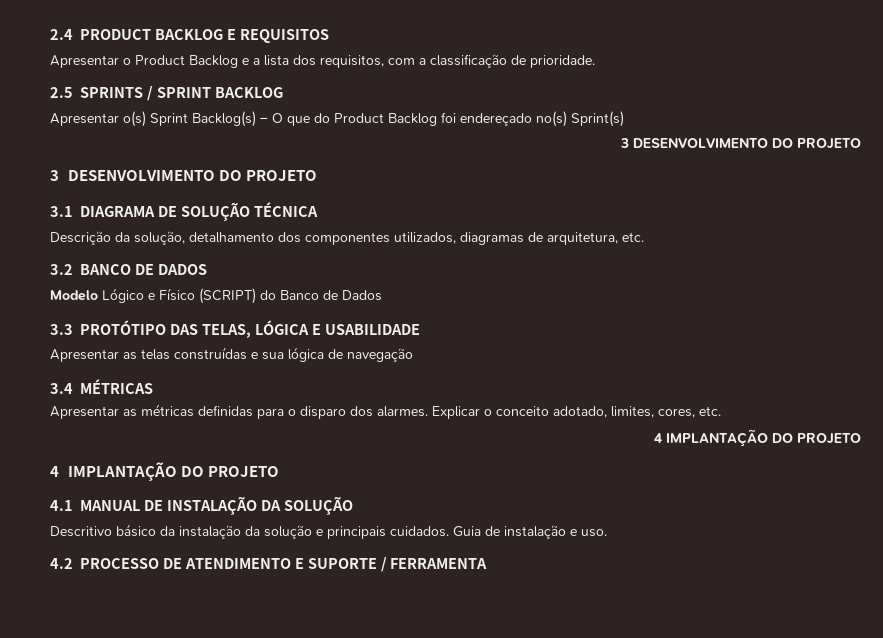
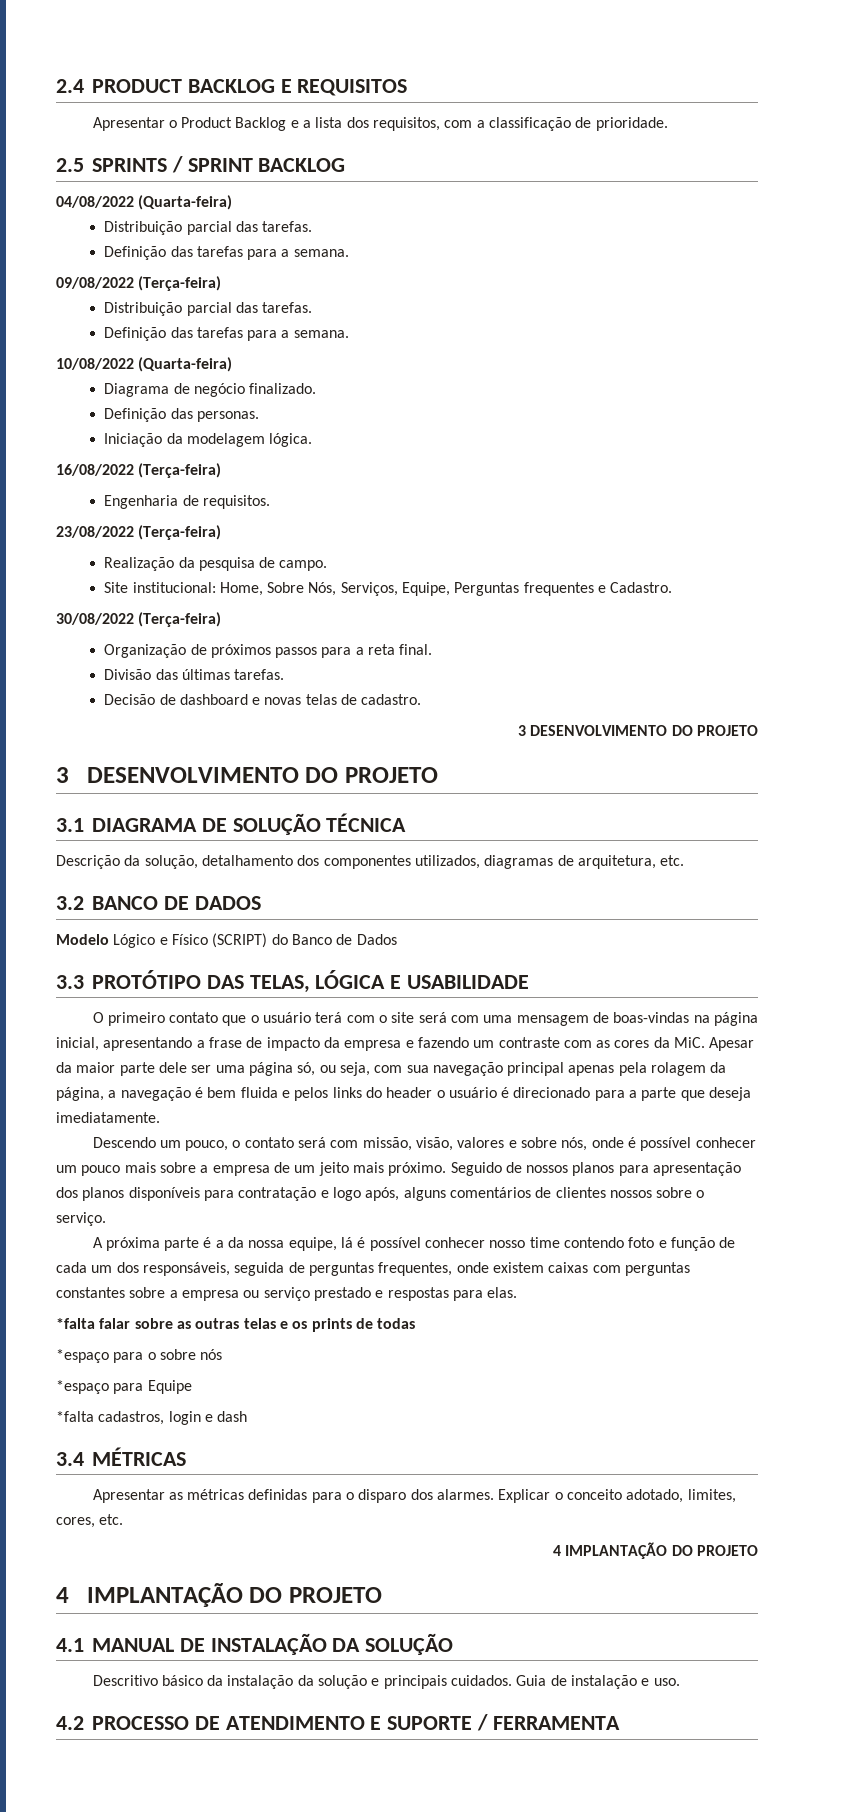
[50,111,624,127] Apresentar o(s) Sprint Backlog(s) – O que do Product Backlog foi endereçado no(s) Sprint(s) -> [56,195,233,210] [104,221,313,235] [104,246,349,260] [56,276,222,291] [104,302,313,316] [104,327,349,341] [56,357,233,372] [104,383,317,397] [104,408,259,422] [104,433,313,447] [56,463,222,478] [104,495,270,509] [56,525,222,540] [104,557,328,571] [104,582,673,596] [56,612,222,627] [104,644,433,658] [104,669,285,680] [104,694,422,705] 04/08/2022 (Quarta-feira) // Distribuição parcial das tarefas. // Definição das tarefas para a semana. // 09/08/2022 (Terça-feira) // Distribuição parcial das tarefas. // Definição das tarefas para a semana. // 10/08/2022 (Quarta-feira) // Diagrama de negócio finalizado. // Definição das personas. // Iniciação da modelagem lógica. // 16/08/2022 (Terça-feira) // Engenharia de requisitos. // 23/08/2022 (Terça-feira) // Realização da pesquisa de campo. // Site institucional: Home, Sobre Nós, Serviços, Equipe, Perguntas frequentes e Cadastro. // 30/08/2022 (Terça-feira) // Organização de próximos passos para a reta final. // Divisão das últimas tarefas. // Decisão de dashboard e novas telas de cadastro.
[50,347,413,362] Apresentar as telas construídas e sua lógica de navegação -> [92,1012,758,1026] [56,1037,755,1051] [56,1062,727,1076] [56,1087,752,1101] [56,1112,160,1123] [92,1137,756,1151] [56,1162,742,1176] [56,1187,705,1201] [56,1212,106,1226] [92,1237,736,1251] [56,1262,690,1276] [56,1287,518,1301] [56,1318,416,1332] [56,1349,223,1363] [56,1380,192,1394] [56,1411,248,1425] O primeiro contato que o usuário terá com o site será com uma mensagem de boas-vindas na página inicial, apresentando a frase de impacto da empresa e fazendo um contraste com as cores da MiC. Apesar da maior parte dele ser uma página só, ou seja, com sua navegação principal apenas pela rolagem da página, a navegação é bem fluida e pelos links do header o usuário é direcionado para a parte que deseja imediatamente. // Descendo um pouco, o contato será com missão, visão, valores e sobre nós, onde é possível conhecer um pouco mais sobre a empresa de um jeito mais próximo. Seguido de nossos planos para apresentação dos planos disponíveis para contratação e logo após, alguns comentários de clientes nossos sobre o serviço. // A próxima parte é a da nossa equipe, lá é possível conhecer nosso time contendo foto e função de cada um dos responsáveis, seguida de perguntas frequentes, onde existem caixas com perguntas constantes sobre a empresa ou serviço prestado e respostas para elas. // *falta falar sobre as outras telas e os prints de todas // *espaço para o sobre nós // *espaço para Equipe // *falta cadastros, login e dash

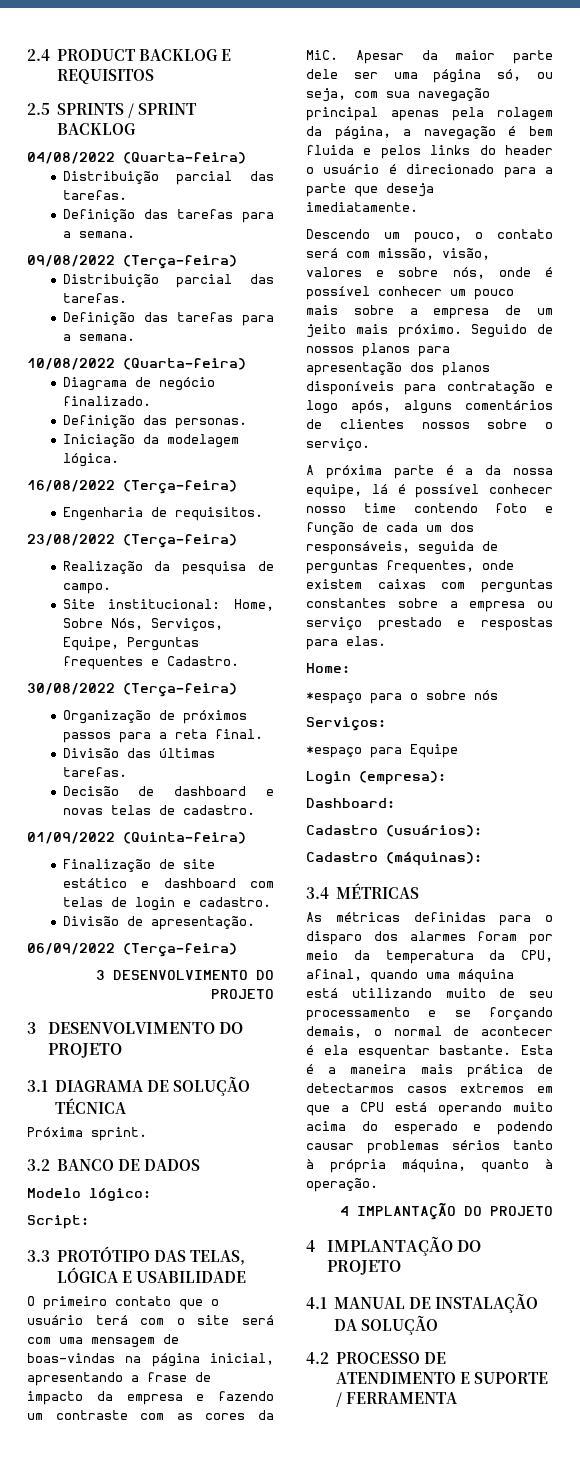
[92,117,668,131] // Apresentar o Product Backlog e a lista dos requisitos, com a classificação de prioridade. -> (154, 76) none
(422, 699) none -> [27,832,246,844] [62,859,215,872] [62,878,274,888] [62,897,271,911] [62,916,255,930] [27,943,237,957] // 01/09/2022 (Quinta-feira) // Finalização de site estático e dashboard com telas de login e cadastro. // Divisão de apresentação. // 06/09/2022 (Terça-feira)
[56,855,685,869] Descrição da solução, detalhamento dos componentes utilizados, diagramas de arquitetura, etc. -> [27,1127,147,1141] Próxima sprint.
[113,933,397,948] Lógico e Físico (SCRIPT) do Banco de Dados -> [89,1187,151,1201] [27,1215,89,1229] lógico: // Script:
[56,1318,416,1332] *falta falar sobre as outras telas e os prints de todas -> [306,663,350,673] Home:
(223, 1354) none -> [306,717,386,731] // Serviços:
[56,1411,248,1425] *falta cadastros, login e dash -> [306,771,446,785] [306,798,395,808] [306,824,482,837] [306,851,482,866] Login (empresa): // Dashboard: // Cadastro (usuários): // Cadastro (máquinas):
[92,1489,183,1503] Apresentar as -> [306,912,322,922] As
[437,1489,736,1503] [56,1514,124,1528] alarmes. Explicar o conceito adotado, limites, cores, etc. -> [409,931,553,945] [306,950,553,964] [306,969,514,983] [306,988,553,998] [306,1007,553,1021] [306,1026,553,1038] [306,1045,553,1059] [306,1064,553,1078] [306,1083,553,1093] [306,1102,553,1116] [306,1121,553,1135] [306,1140,553,1154] [306,1159,553,1173] [306,1178,378,1192] alarmes foram por meio da temperatura da CPU, afinal, quando uma máquina está utilizando muito de seu processamento e se forçando demais, o normal de acontecer é ela esquentar bastante. Esta é a maneira mais prática de detectarmos casos extremos em que a CPU está operando muito acima do esperado e podendo causar problemas sérios tanto à própria máquina, quanto à operação.
[92,1675,680,1689] // Descritivo básico da instalação da solução e principais cuidados. Guia de instalação e uso. -> (438, 1325) none

